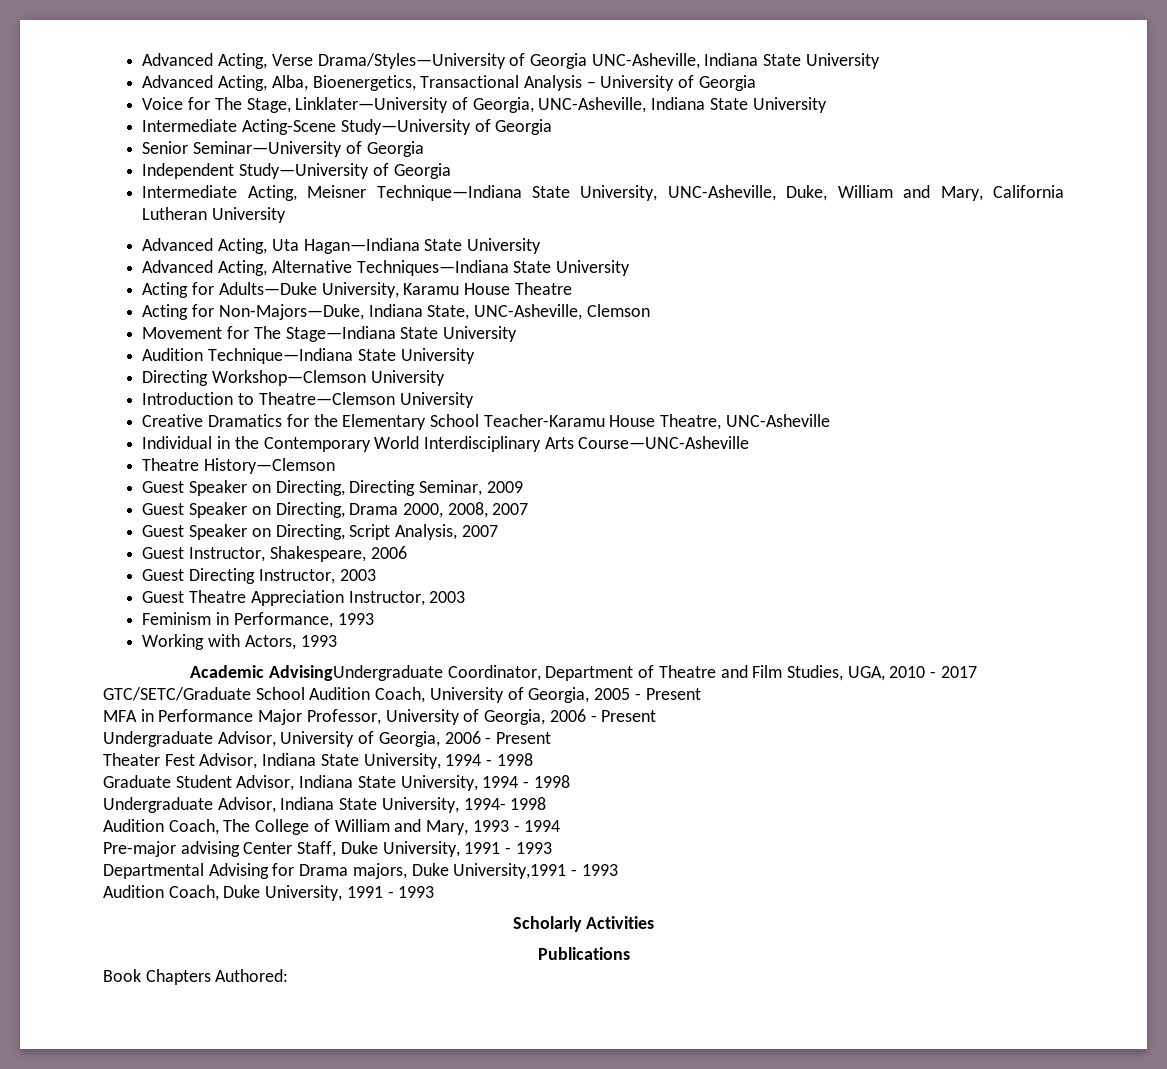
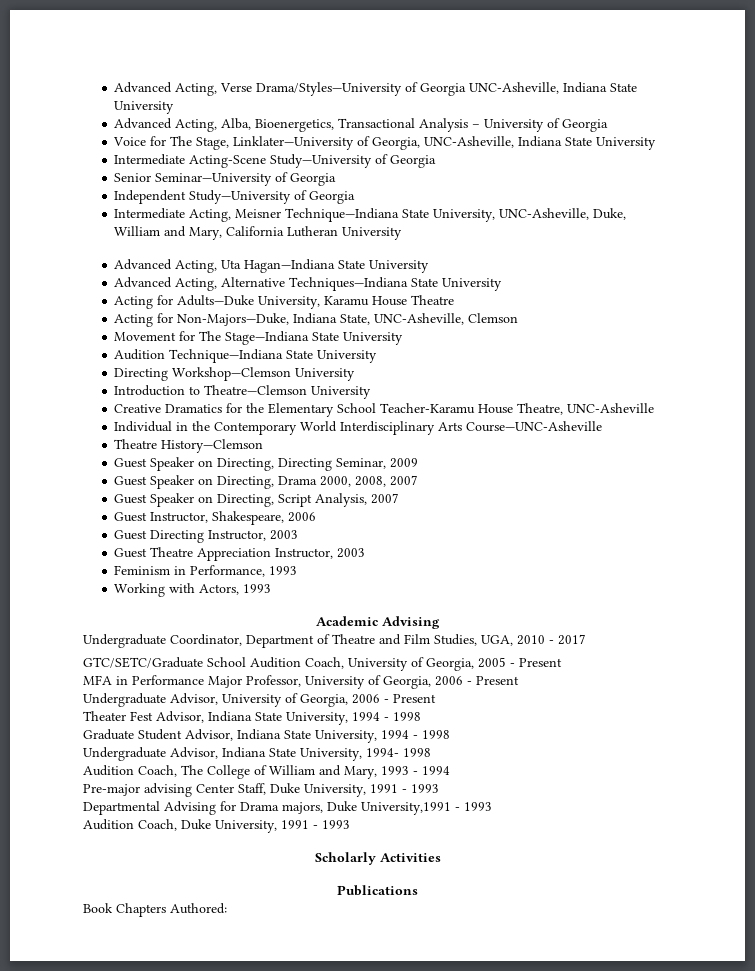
[268,665,443,681] AdvisingUndergraduate -> [382,616,440,629] [83,634,166,648] Advising // Undergraduate

